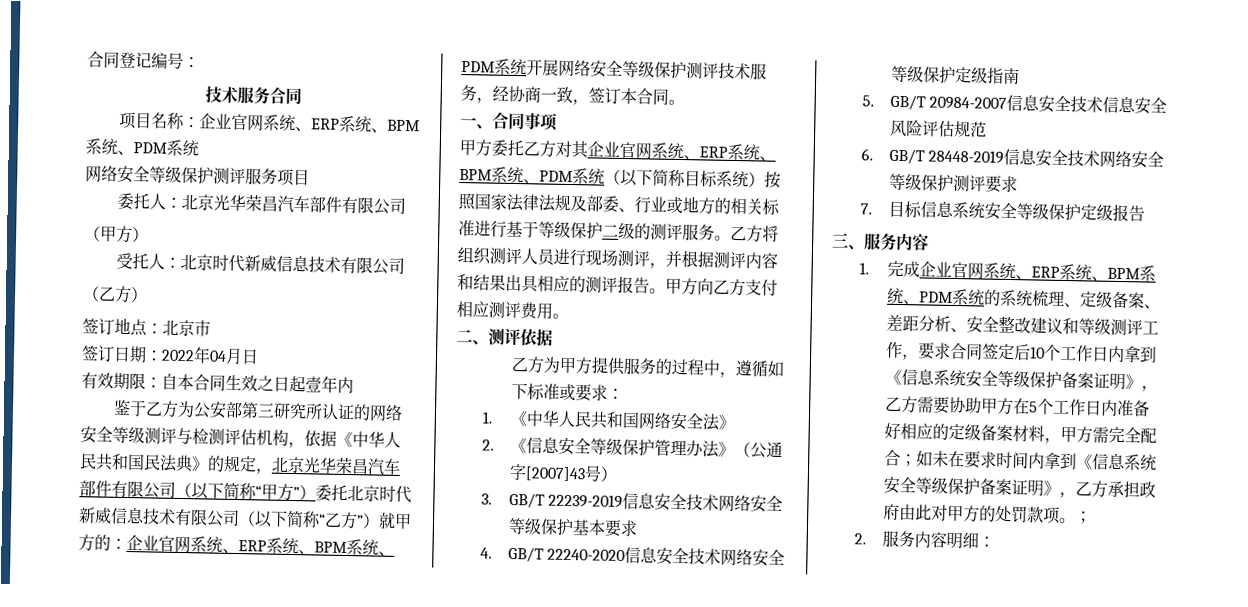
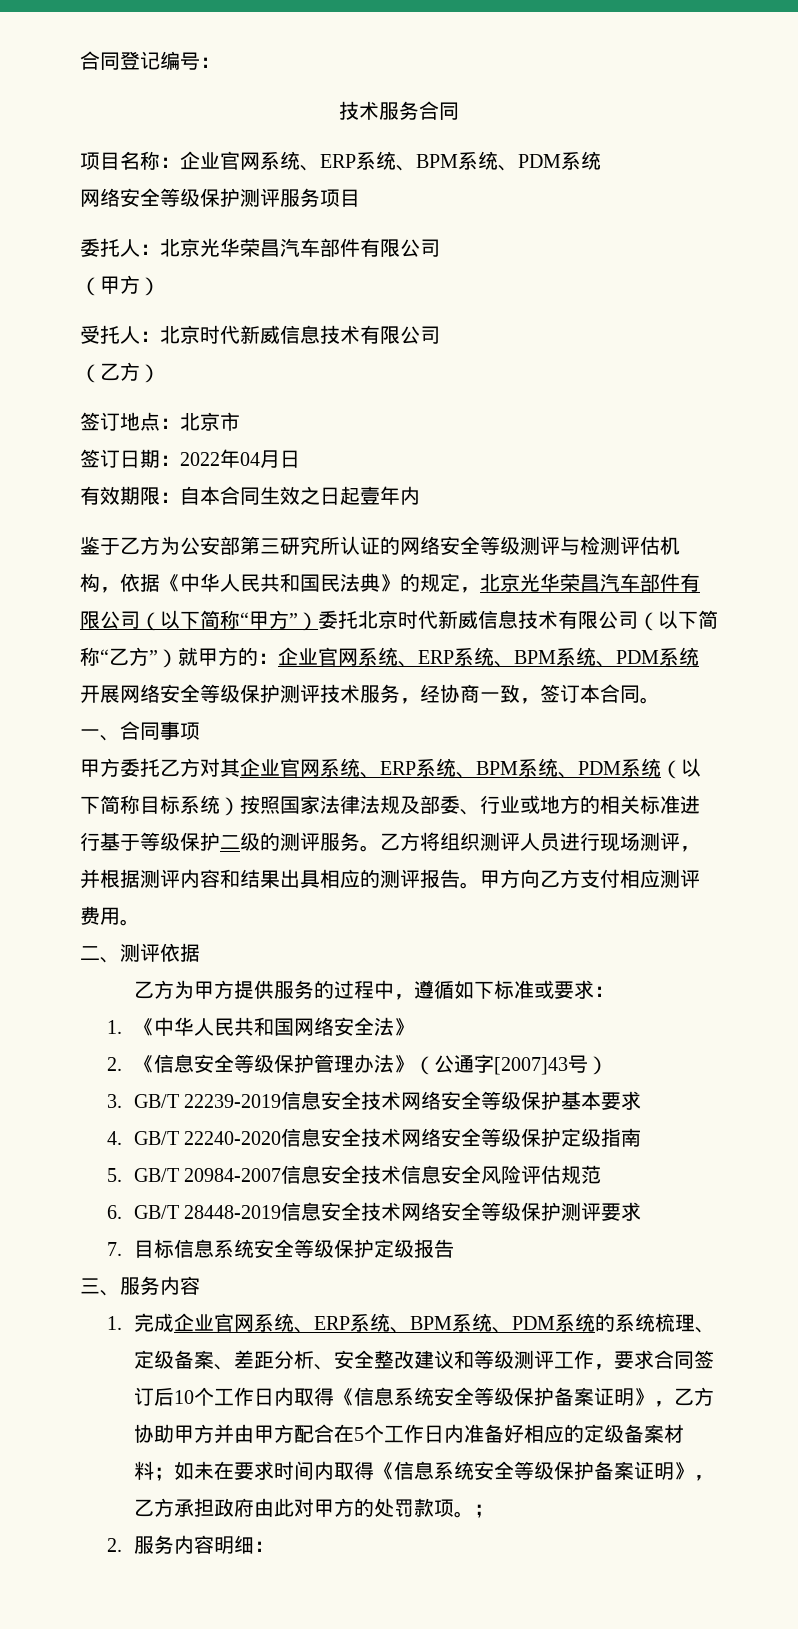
[997,343,1015,361] 定 -> [134,1387,155,1406] 订
[1123,346,1157,363] 拿到 -> [294,1387,335,1406] 取得
[916,396,950,414] 需要 -> (715, 1396) none
(1014, 406) none -> [214,1424,335,1444] 并由甲方配合
[1043,425,1157,444] [883,449,901,467] ，甲方需完全配合 -> (155, 1470) none
[1043,452,1077,470] 拿到 -> [334,1461,375,1480] 取得

